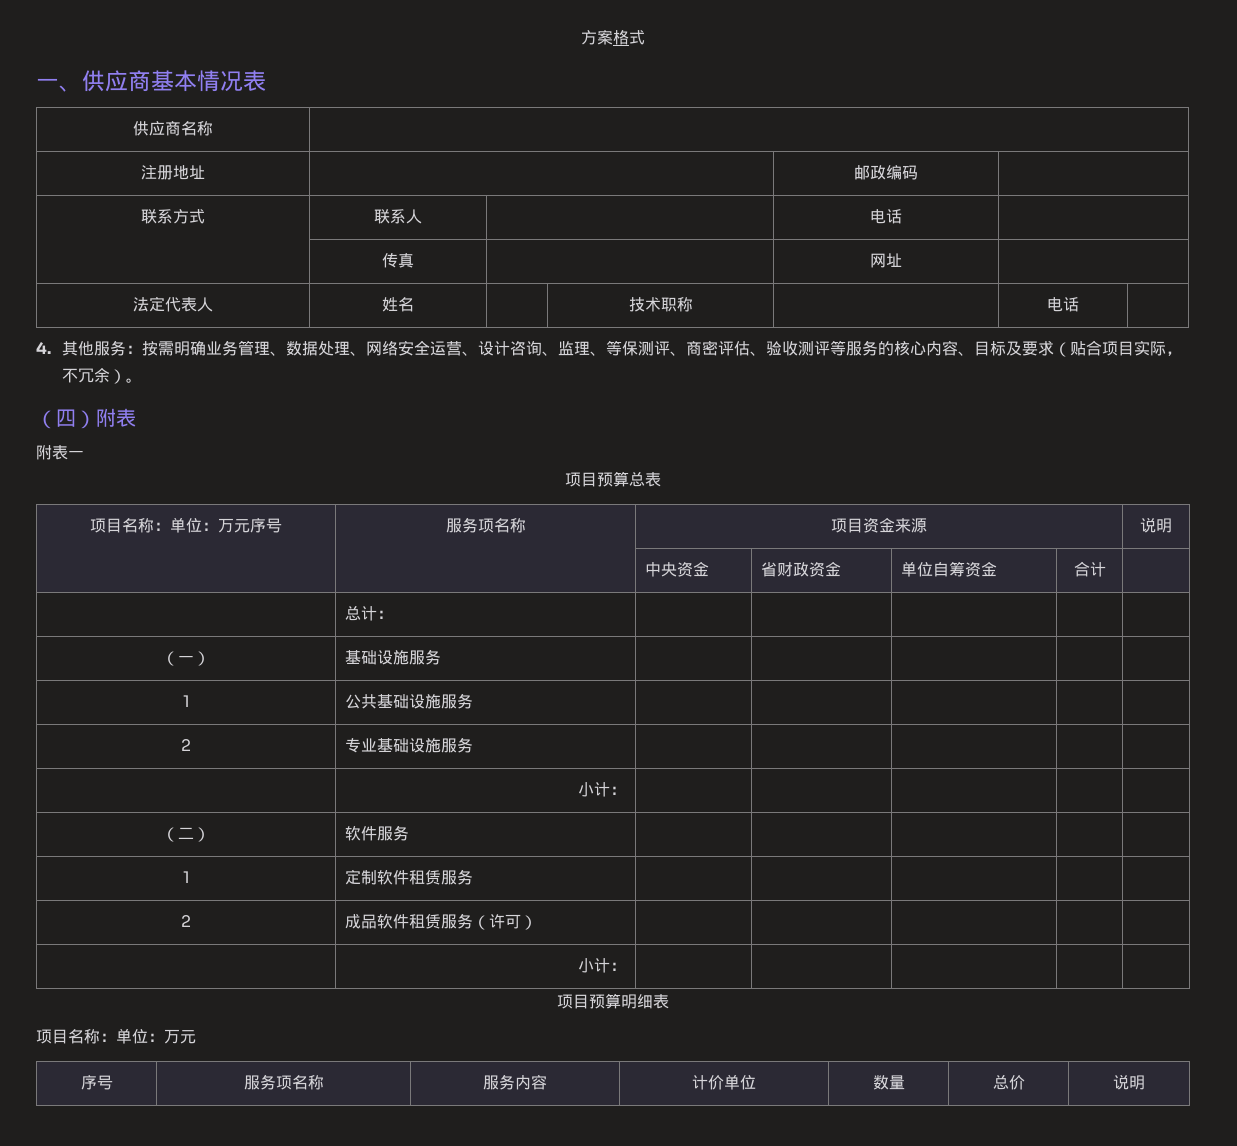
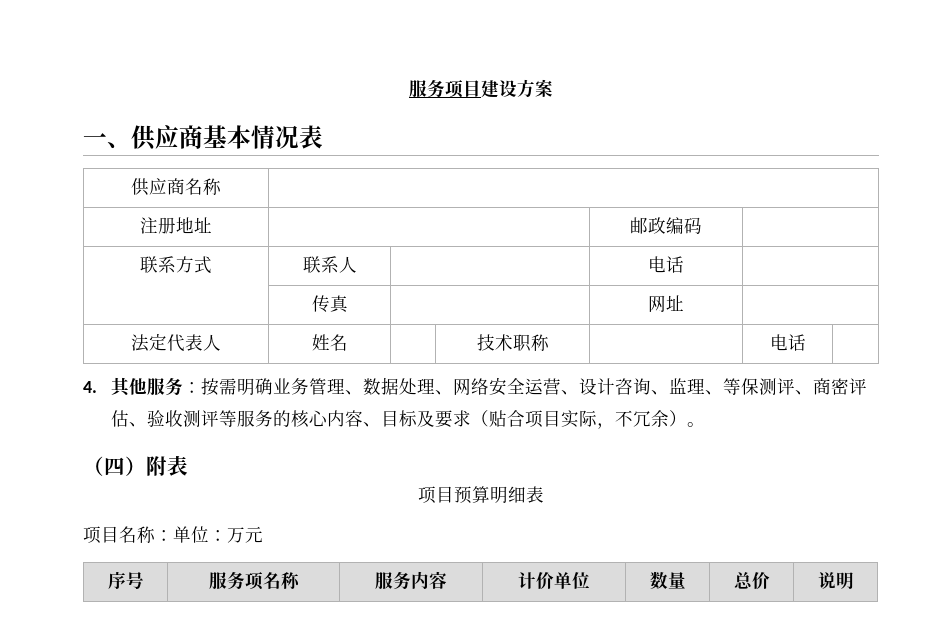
(581, 37) none -> [409,79,517,98] 服务项目建设
[613,30,645,45] 格式 -> (553, 88) none
[36,445,84,460] [565,471,661,487] [90,517,282,533] [445,517,526,533] [831,518,927,533] [1140,517,1172,533] [644,562,709,577] [760,562,841,577] [900,561,997,577] [1073,561,1106,577] [344,606,393,621] [162,651,210,666] [344,649,441,665] [182,695,190,707] [344,693,473,709] [181,739,191,751] [344,737,473,753] [578,782,627,797] [162,827,210,842] [344,825,409,841] [182,871,190,883] [344,869,473,885] [181,915,191,927] [344,913,537,930] [578,958,627,973] // 附表一 // 项目预算总表 // 项目名称：单位：万元序号 | 服务项名称 | 项目资金来源 | 说明 // | | 中央资金 | 省财政资金 | 单位自筹资金 | 合计 | // | 总计： | | | | | // （一） | 基础设施服务 | | | | | // 1 | 公共基础设施服务 | | | | | // 2 | 专业基础设施服务 | | | | | // | 小计： | | | | | // （二） | 软件服务 | | | | | // 1 | 定制软件租赁服务 | | | | | // 2 | 成品软件租赁服务（许可） | | | | | // | 小计： | | | | | -> (188, 465) none

